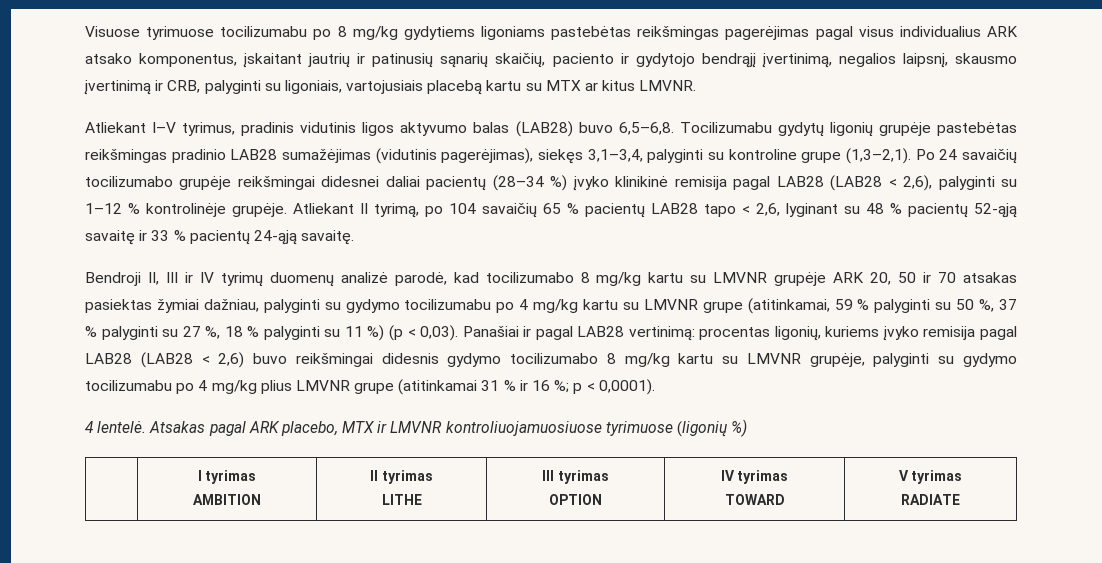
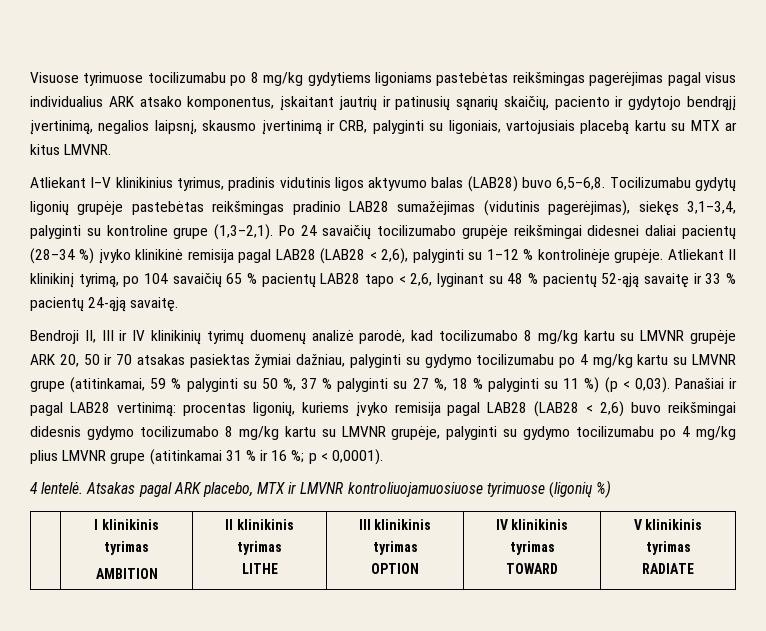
(177, 127) none -> [115,177,173,188] klinikinius
(368, 208) none -> [30,273,74,288] klinikinį
(214, 277) none -> [151,330,202,345] klinikinių
(202, 475) none -> [101,519,159,530] klinikinis
(379, 475) none -> [236,519,294,530] klinikinis
(555, 475) none -> [374,519,432,530] klinikinis
(735, 475) none -> [511,519,569,530] klinikinis
(909, 475) none -> [645,519,703,530] klinikinis

